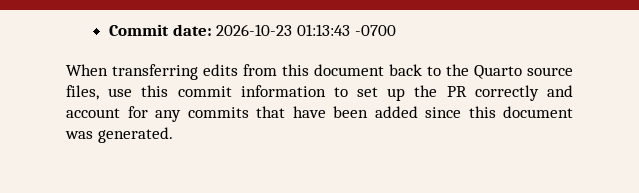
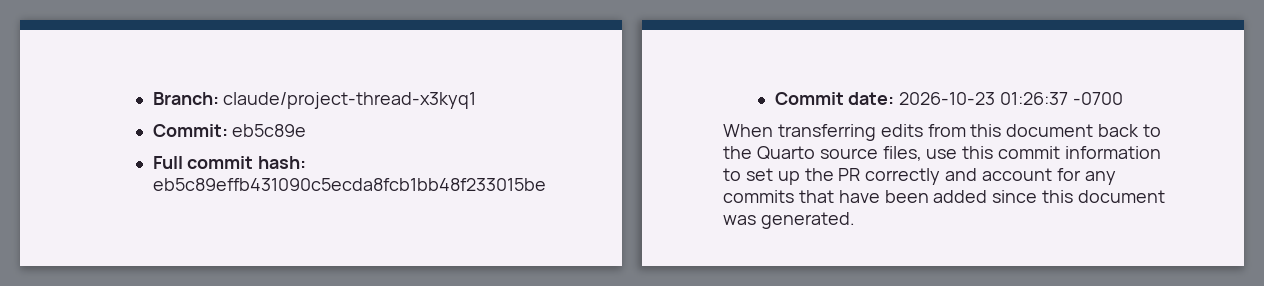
(109, 30) none -> [152,92,477,109] [152,124,307,137] [152,156,307,169] [152,178,546,191] Branch: claude/project-thread-x3kyq1 // Commit: eb5c89e // Full commit hash: eb5c89effb431090c5ecda8fcb1bb48f233015be //
[297,24,351,36] 01:13:43 -> [1000,92,1069,105] 01:26:37

